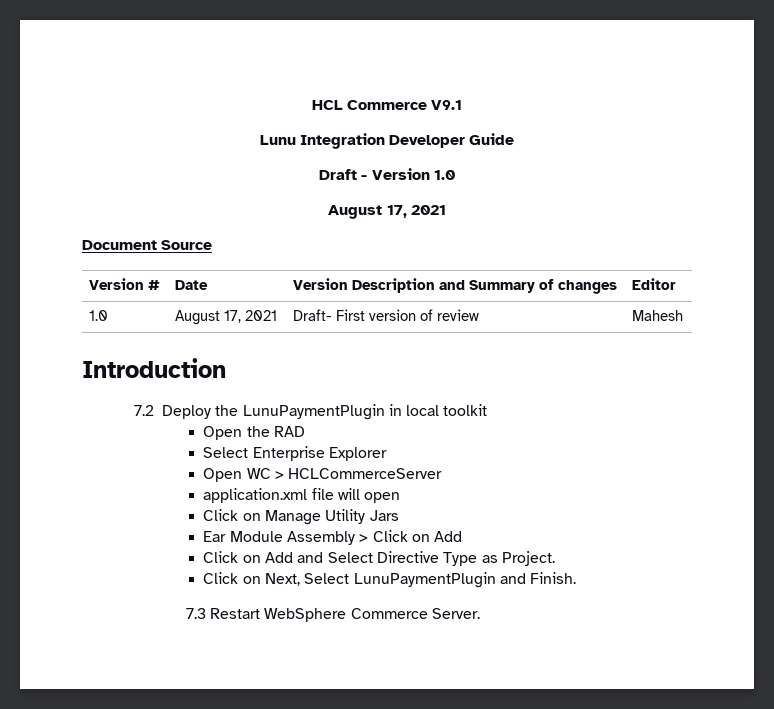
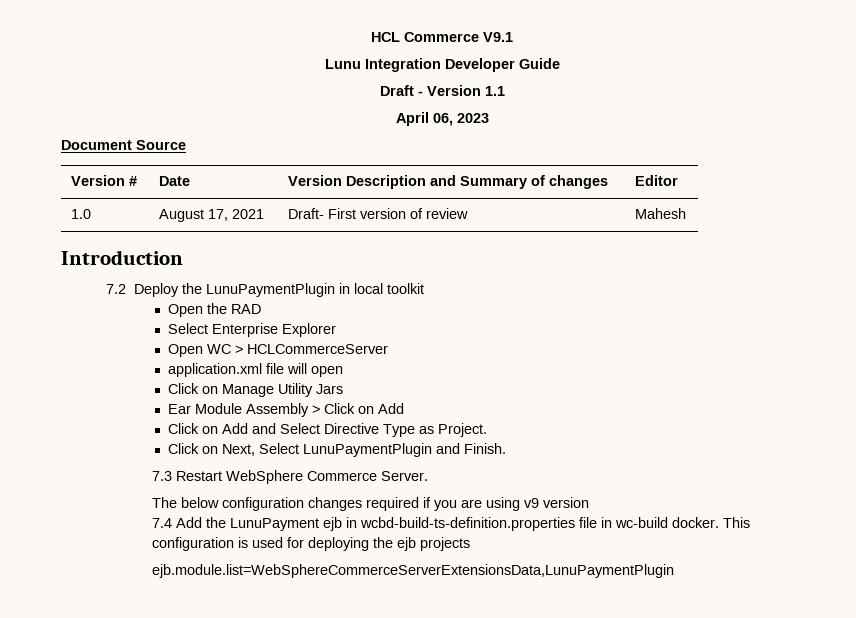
[433,170,455,180] [328,205,446,219] 1.0 // August 17, 2021 -> [484,86,505,96] [395,112,489,126] 1.1 // April 06, 2023
(480, 613) none -> [151,497,589,511] [151,517,750,531] [151,537,470,551] [151,564,674,578] // The below configuration changes required if you are using v9 version // 7.4 Add the LunuPayment ejb in wcbd-build-ts-definition.properties file in wc-build docker. This configuration is used for deploying the ejb projects // ejb.module.list=WebSphereCommerceServerExtensionsData,LunuPaymentPlugin

